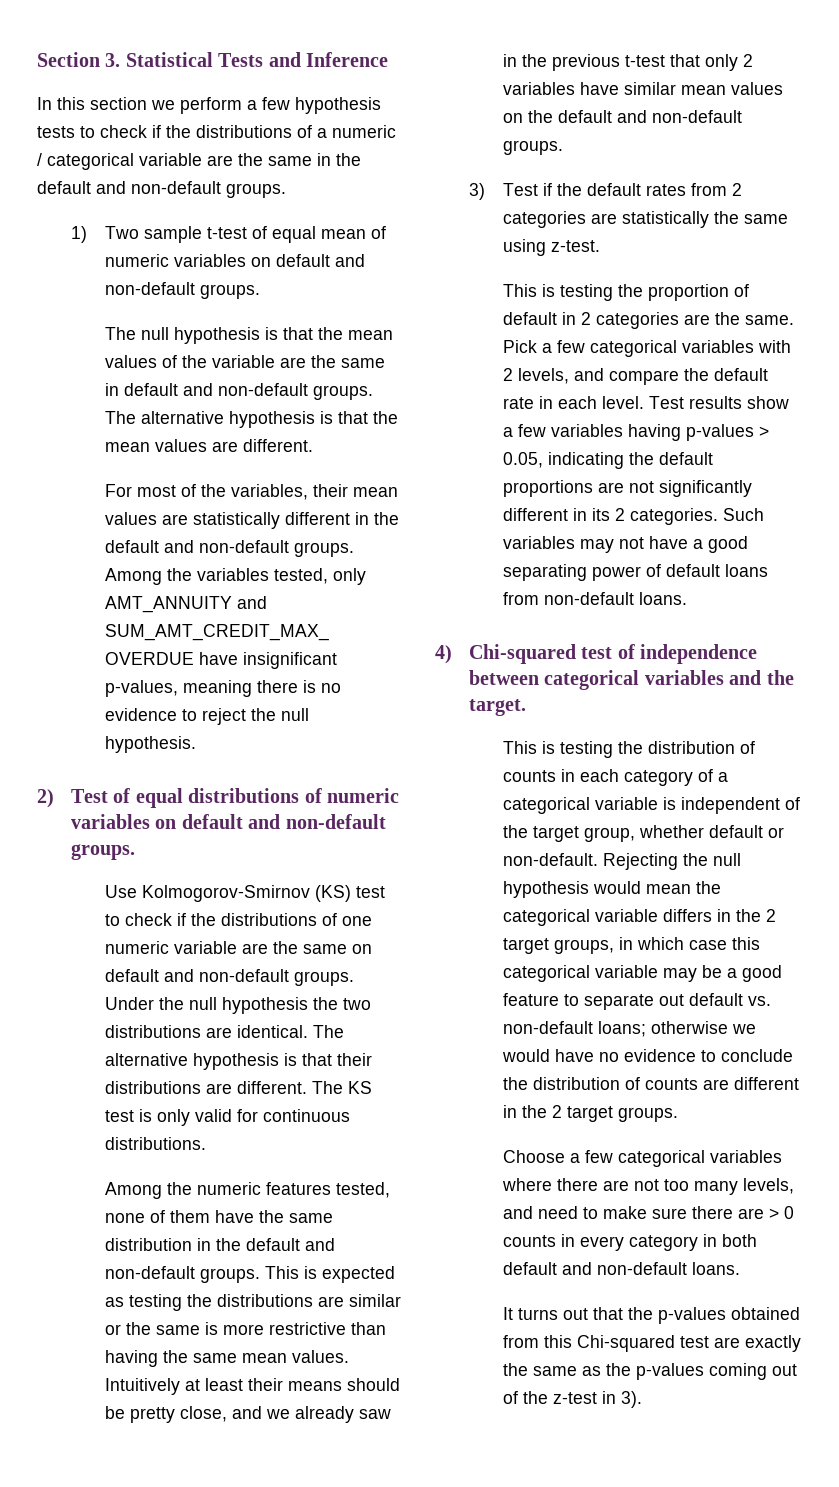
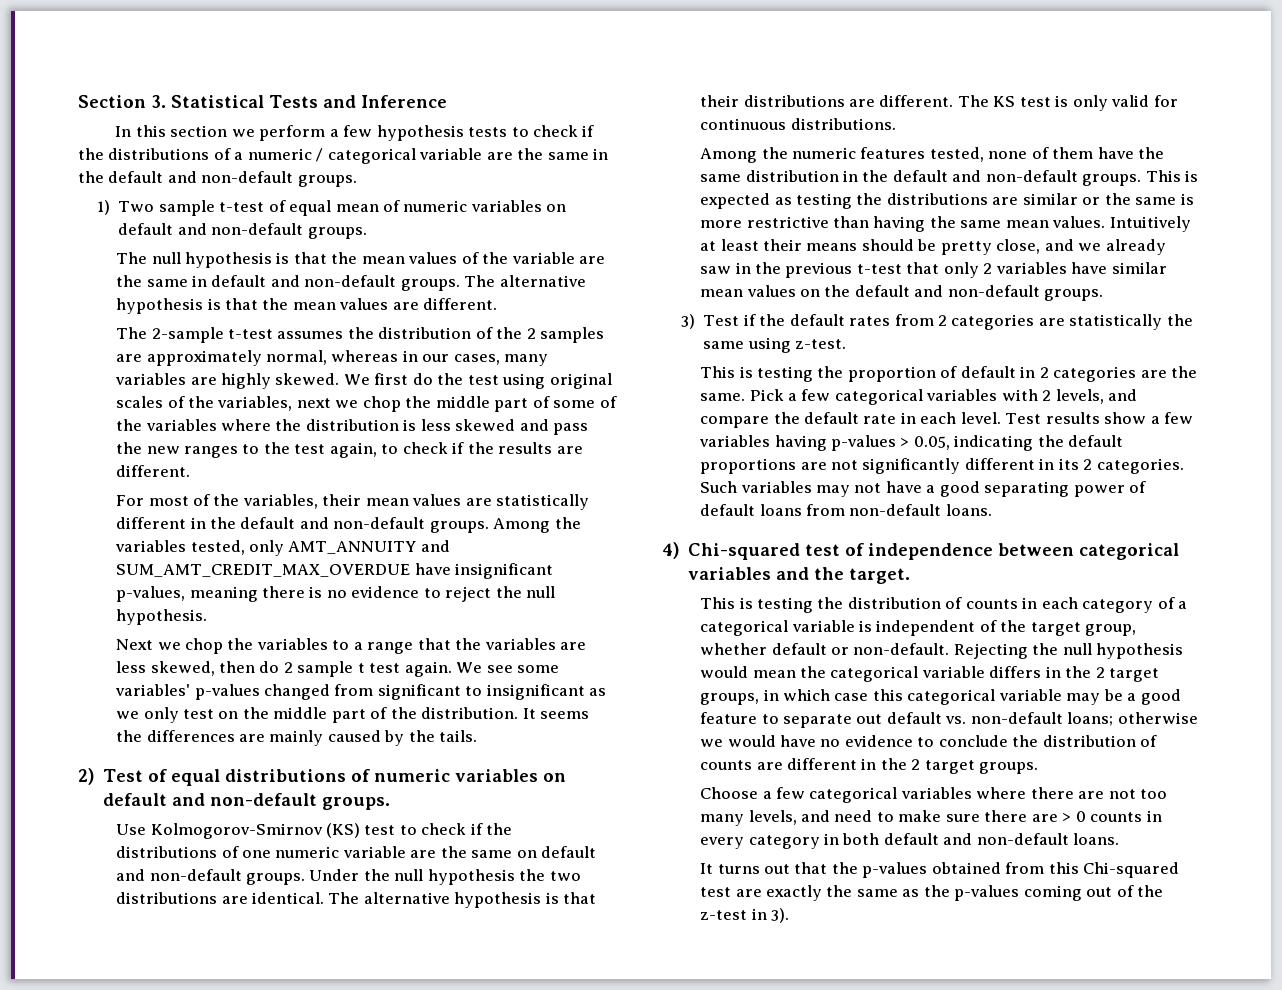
(314, 445) none -> [116,327,605,343] [116,350,549,366] [115,373,612,389] [116,396,617,412] [116,419,589,435] [116,442,583,458] [116,465,191,477] // The 2-sample t-test assumes the distribution of the 2 samples are approximately normal, whereas in our cases, many variables are highly skewed. We first do the test using original scales of the variables, next we chop the middle part of some of the variables where the distribution is less skewed and pass the new ranges to the test again, to check if the results are different.
(197, 744) none -> [116,638,587,654] [116,661,560,677] [115,684,607,700] [116,707,590,723] [116,730,478,746] // Next we chop the variables to a range that the variables are less skewed, then do 2 sample t test again. We see some variables' p-values changed from significant to insignificant as we only test on the middle part of the distribution. It seems the differences are mainly caused by the tails.

